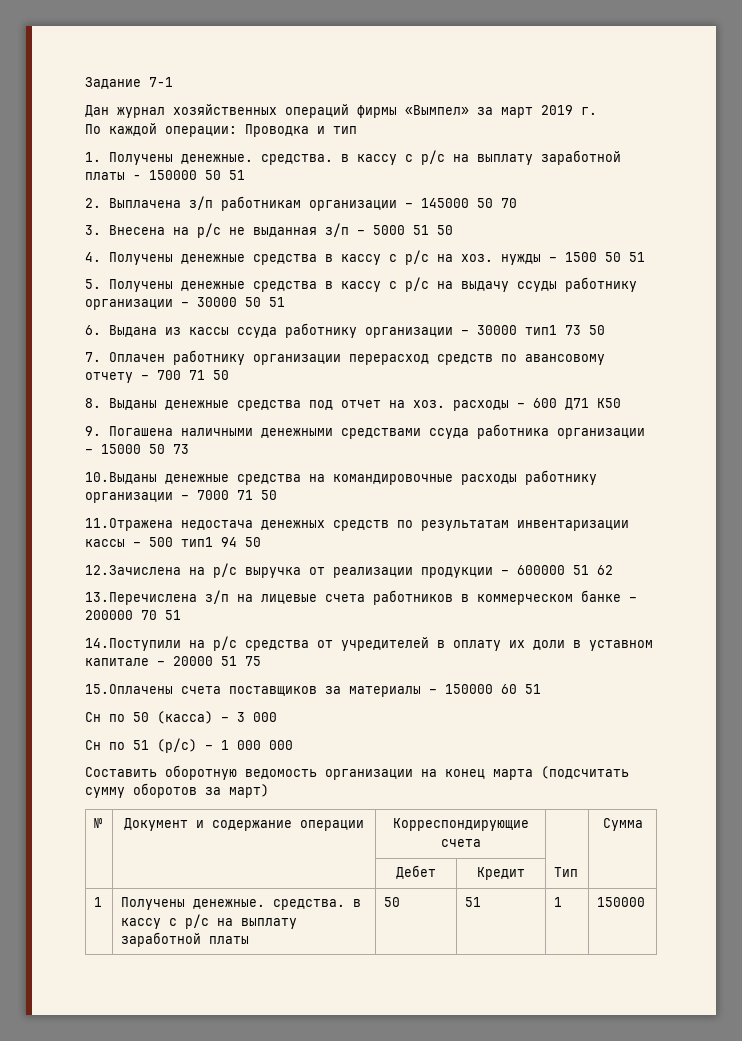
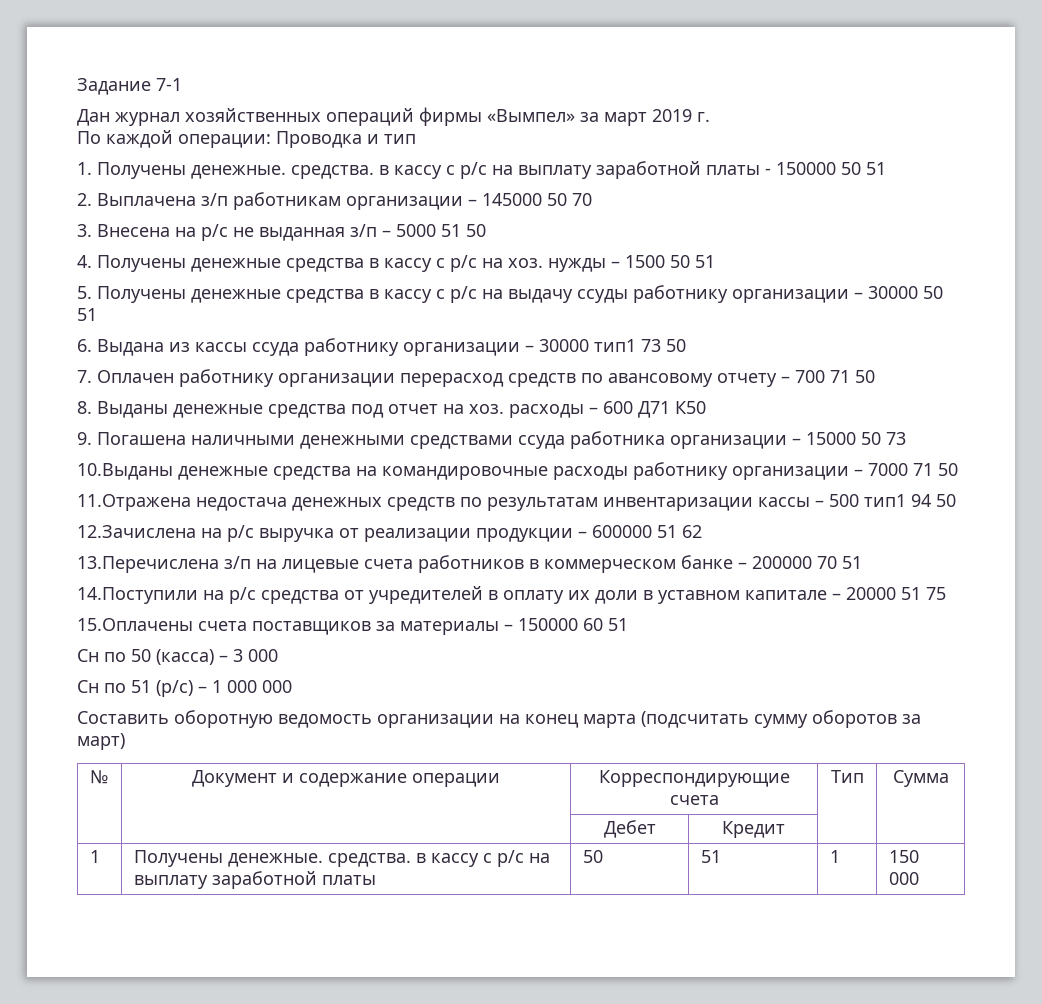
(481, 843) none -> [830,770,864,783] Тип
[554,867,579,877] Тип -> (785, 829) none
[597,897,646,907] 150000 -> [888,850,919,863] [888,872,919,885] 150 000

